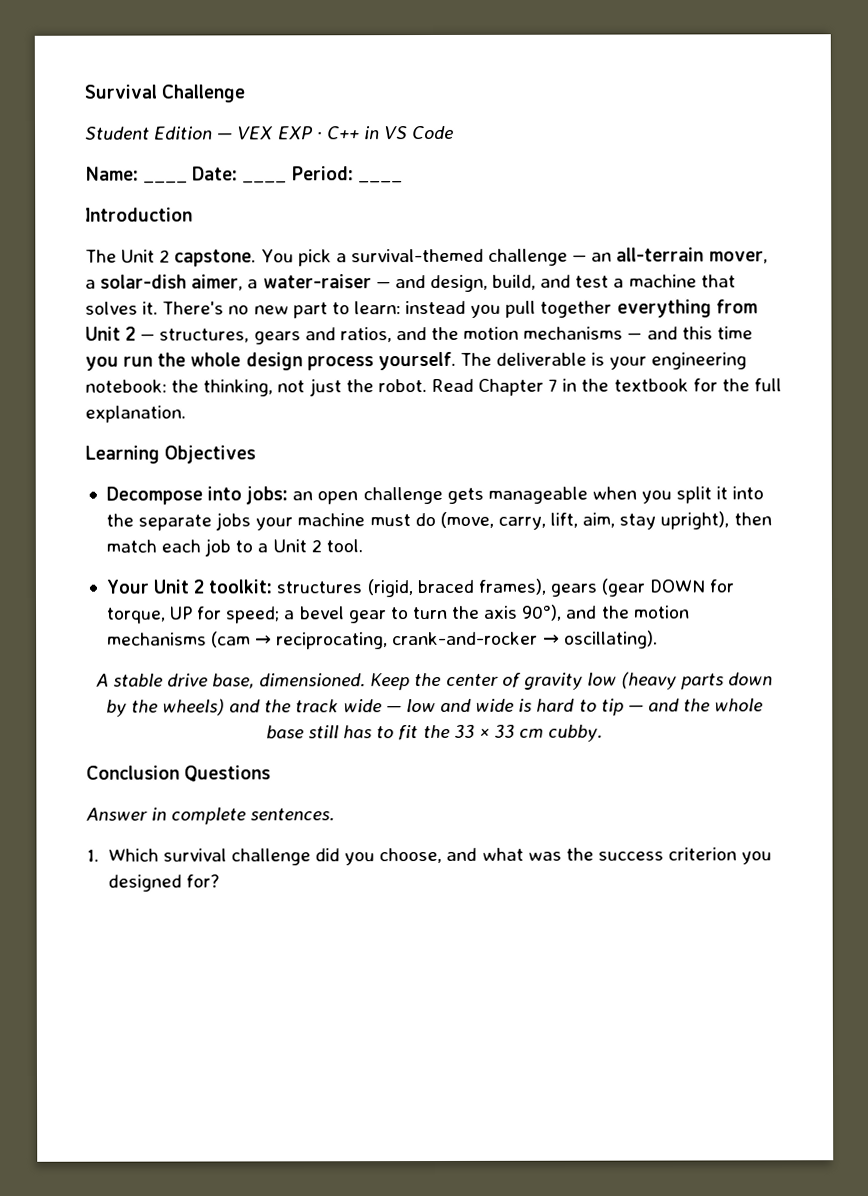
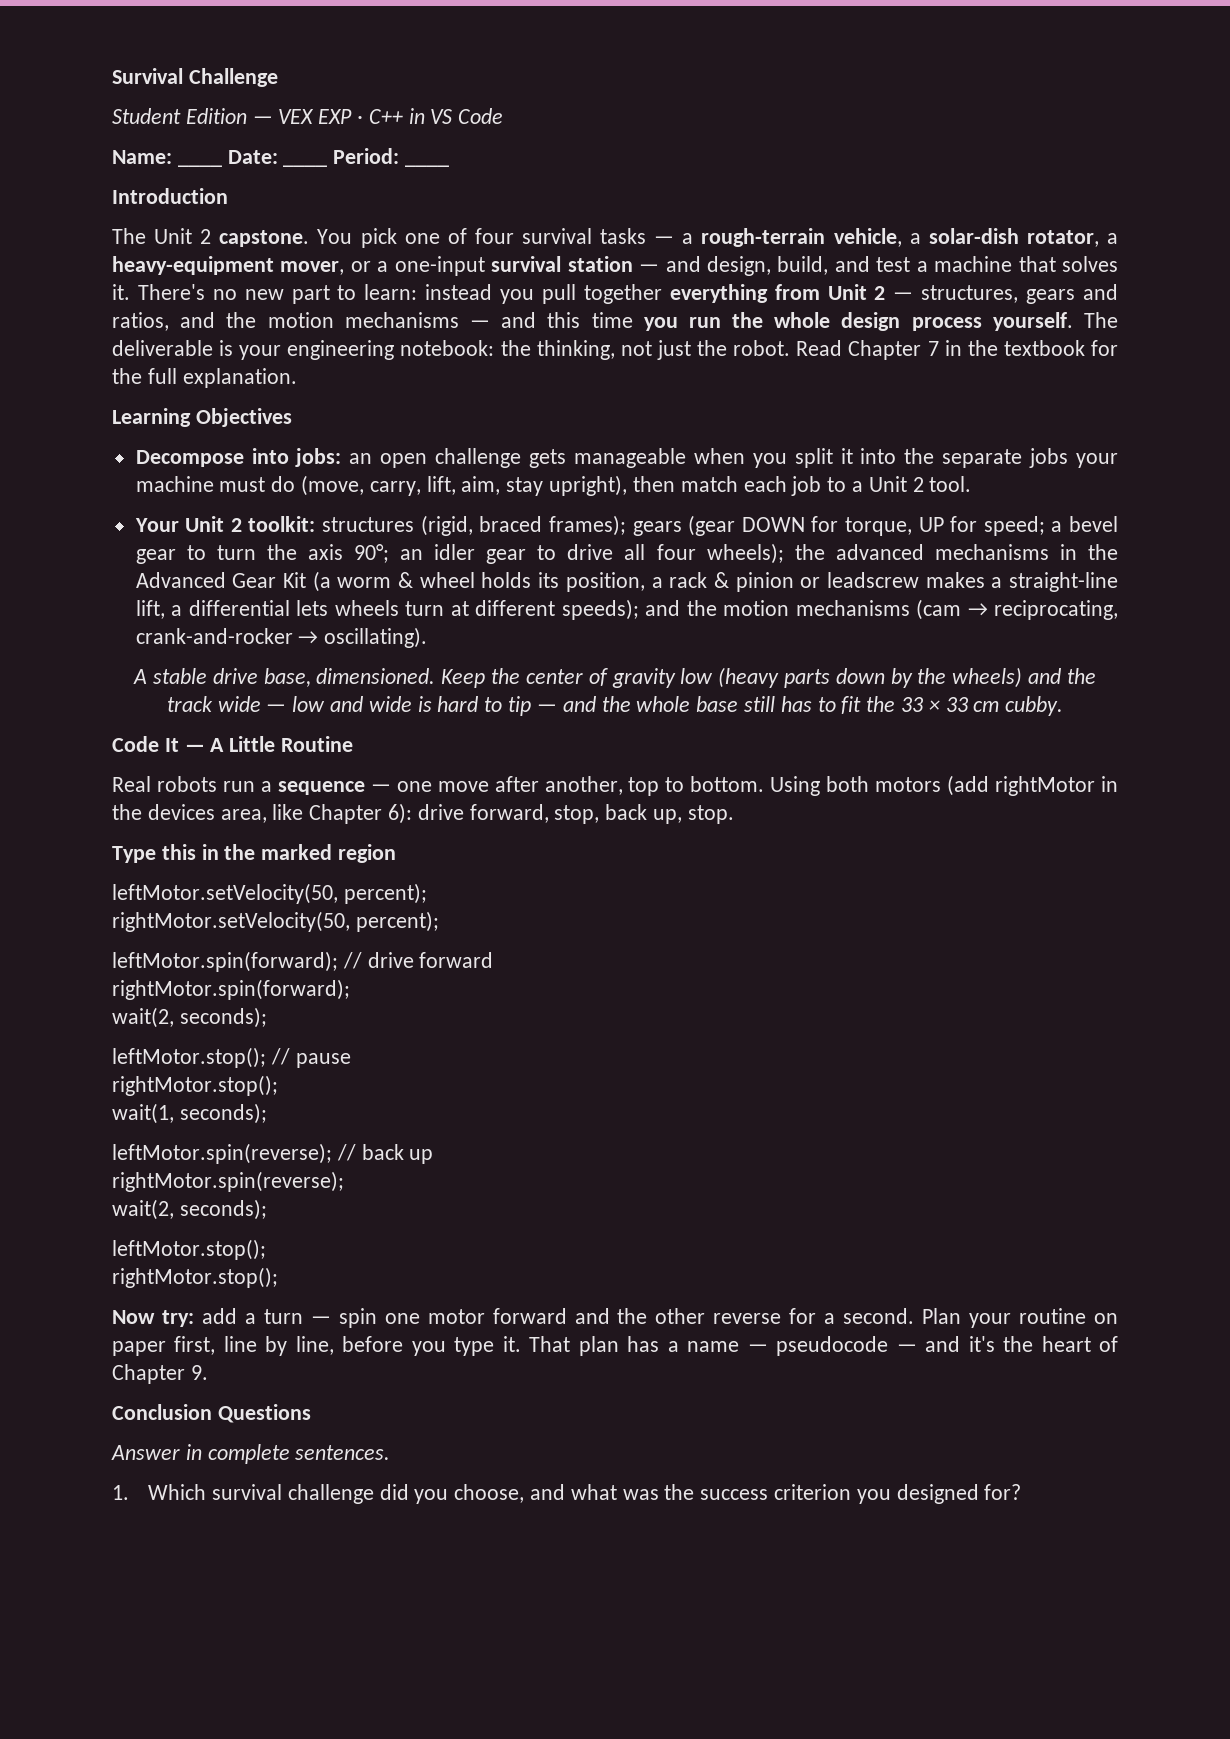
[335,247,768,266] [85,274,372,291] a survival-themed challenge — an all-terrain mover, a solar-dish aimer, a water-raiser -> [404,228,1118,247] [112,256,633,276] one of four survival tasks — a rough-terrain vehicle, a solar-dish rotator, a heavy-equipment mover, or a one-input survival station
[477,578,546,595] frames), -> [548,515,626,536] frames);
[522,604,563,621] 90°), -> [354,543,1119,564] [135,571,1119,592] [135,599,639,620] 90°; an idler gear to drive all four wheels); the advanced mechanisms in the Advanced Gear Kit (a worm & wheel holds its position, a rack & pinion or leadscrew makes a straight-line lift, a differential lets wheels turn at different speeds);
(604, 733) none -> [112,736,354,752] [112,775,1118,796] [112,803,734,824] [112,844,397,863] [112,883,427,904] [112,911,439,932] [112,951,494,972] [112,979,350,1000] [112,1007,267,1028] [112,1047,351,1068] [112,1075,278,1096] [112,1103,267,1124] [112,1143,434,1164] [112,1171,344,1192] [112,1199,267,1220] [112,1239,266,1260] [112,1267,278,1288] [112,1308,1119,1328] [112,1336,1118,1356] [112,1364,208,1384] // Code It — A Little Routine // Real robots run a sequence — one move after another, top to bottom. Using both motors (add rightMotor in the devices area, like Chapter 6): drive forward, stop, back up, stop. // Type this in the marked region // leftMotor.setVelocity(50, percent); // rightMotor.setVelocity(50, percent); // leftMotor.spin(forward); // drive forward // rightMotor.spin(forward); // wait(2, seconds); // leftMotor.stop(); // pause // rightMotor.stop(); // wait(1, seconds); // leftMotor.spin(reverse); // back up // rightMotor.spin(reverse); // wait(2, seconds); // leftMotor.stop(); // rightMotor.stop(); // Now try: add a turn — spin one motor forward and the other reverse for a second. Plan your routine on paper first, line by line, before you type it. That plan has a name — pseudocode — and it's the heart of Chapter 9.

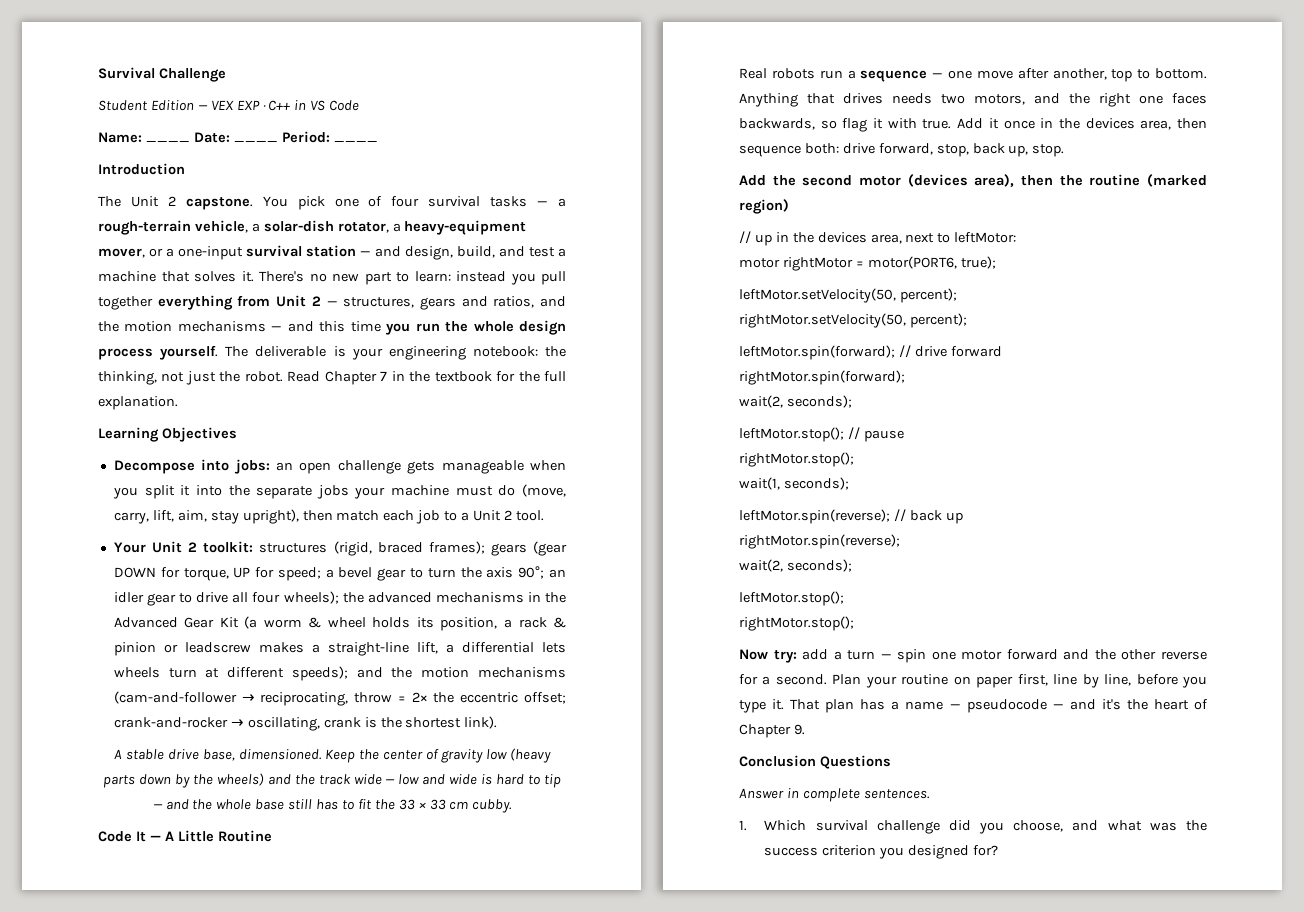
[916,599,962,620] (cam -> [113,691,237,704] (cam-and-follower
[135,627,428,648] crank-and-rocker → oscillating). -> [354,692,567,704] [113,716,498,731] throw = 2× the eccentric offset; crank-and-rocker → oscillating, crank is the shortest link).
[770,775,1118,796] [112,803,413,824] Using both motors (add rightMotor in the devices area, like Chapter 6): -> [739,93,1207,107] [739,118,1207,132] [739,143,839,157] Anything that drives needs two motors, and the right one faces backwards, so flag it with true. Add it once in the devices area, then sequence both:
[112,844,397,863] Type this in the marked region -> [739,174,1207,187] [739,199,789,214] [739,231,1017,246] [739,256,996,271] Add the second motor (devices area), then the routine (marked region) // // up in the devices area, next to leftMotor: // motor rightMotor = motor(PORT6, true);

